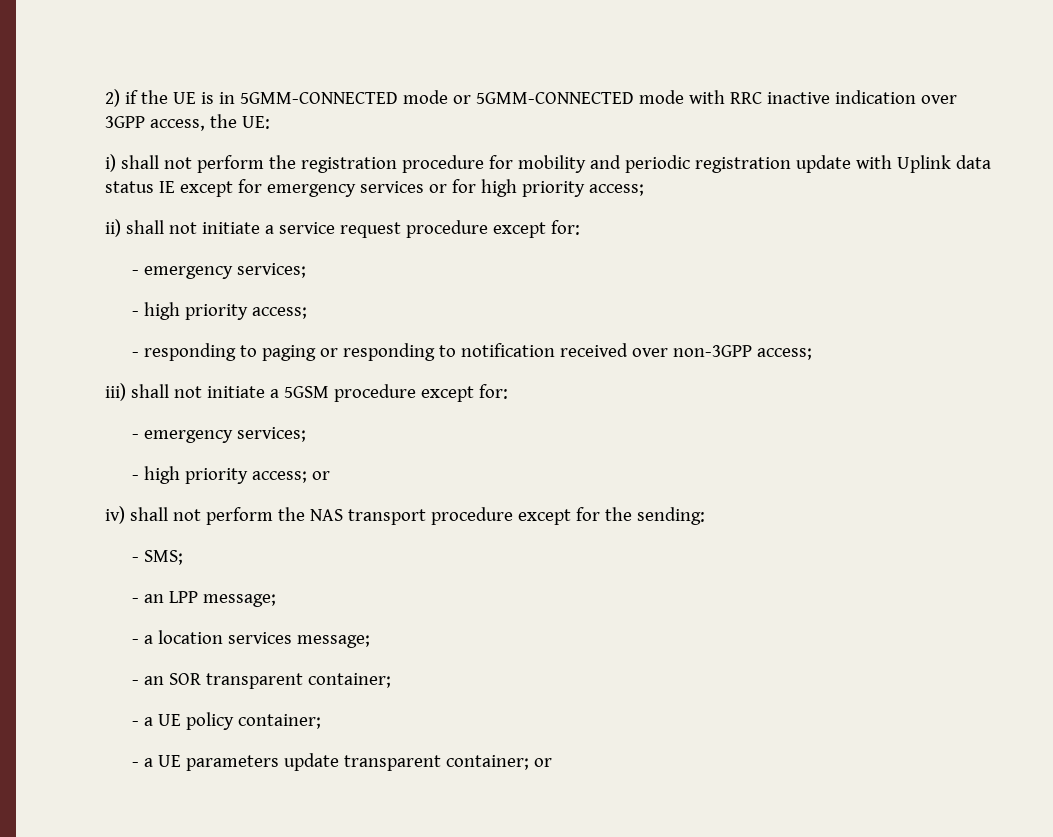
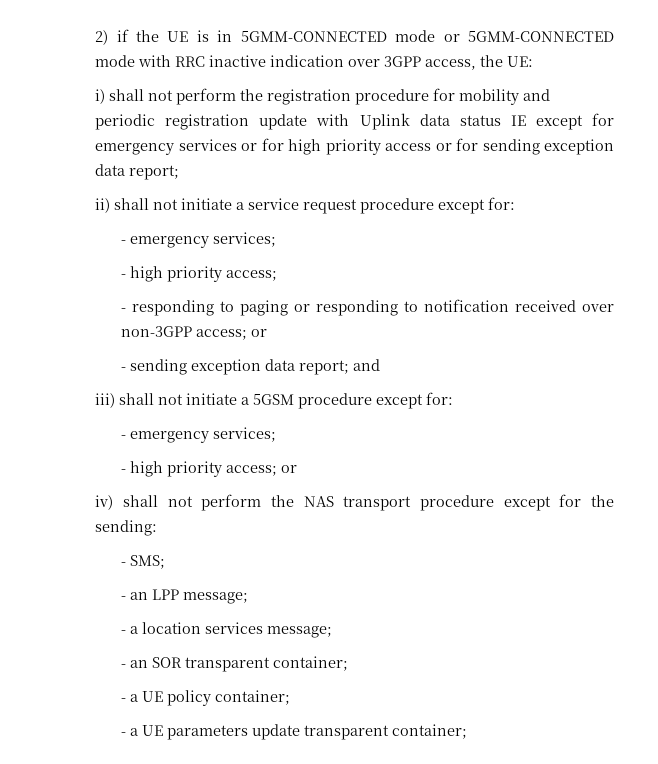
[589,184,645,196] access; -> [385,138,615,155] [95,164,180,180] access or for sending exception data report;
(813, 354) none -> [250,329,267,337] [120,359,380,375] or // - sending exception data report; and
[534,758,553,767] or -> (467, 731) none

